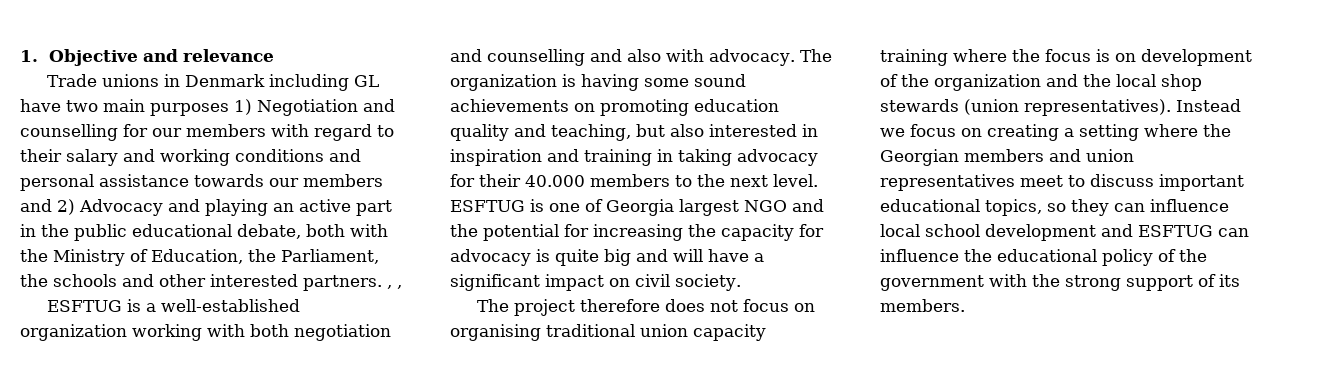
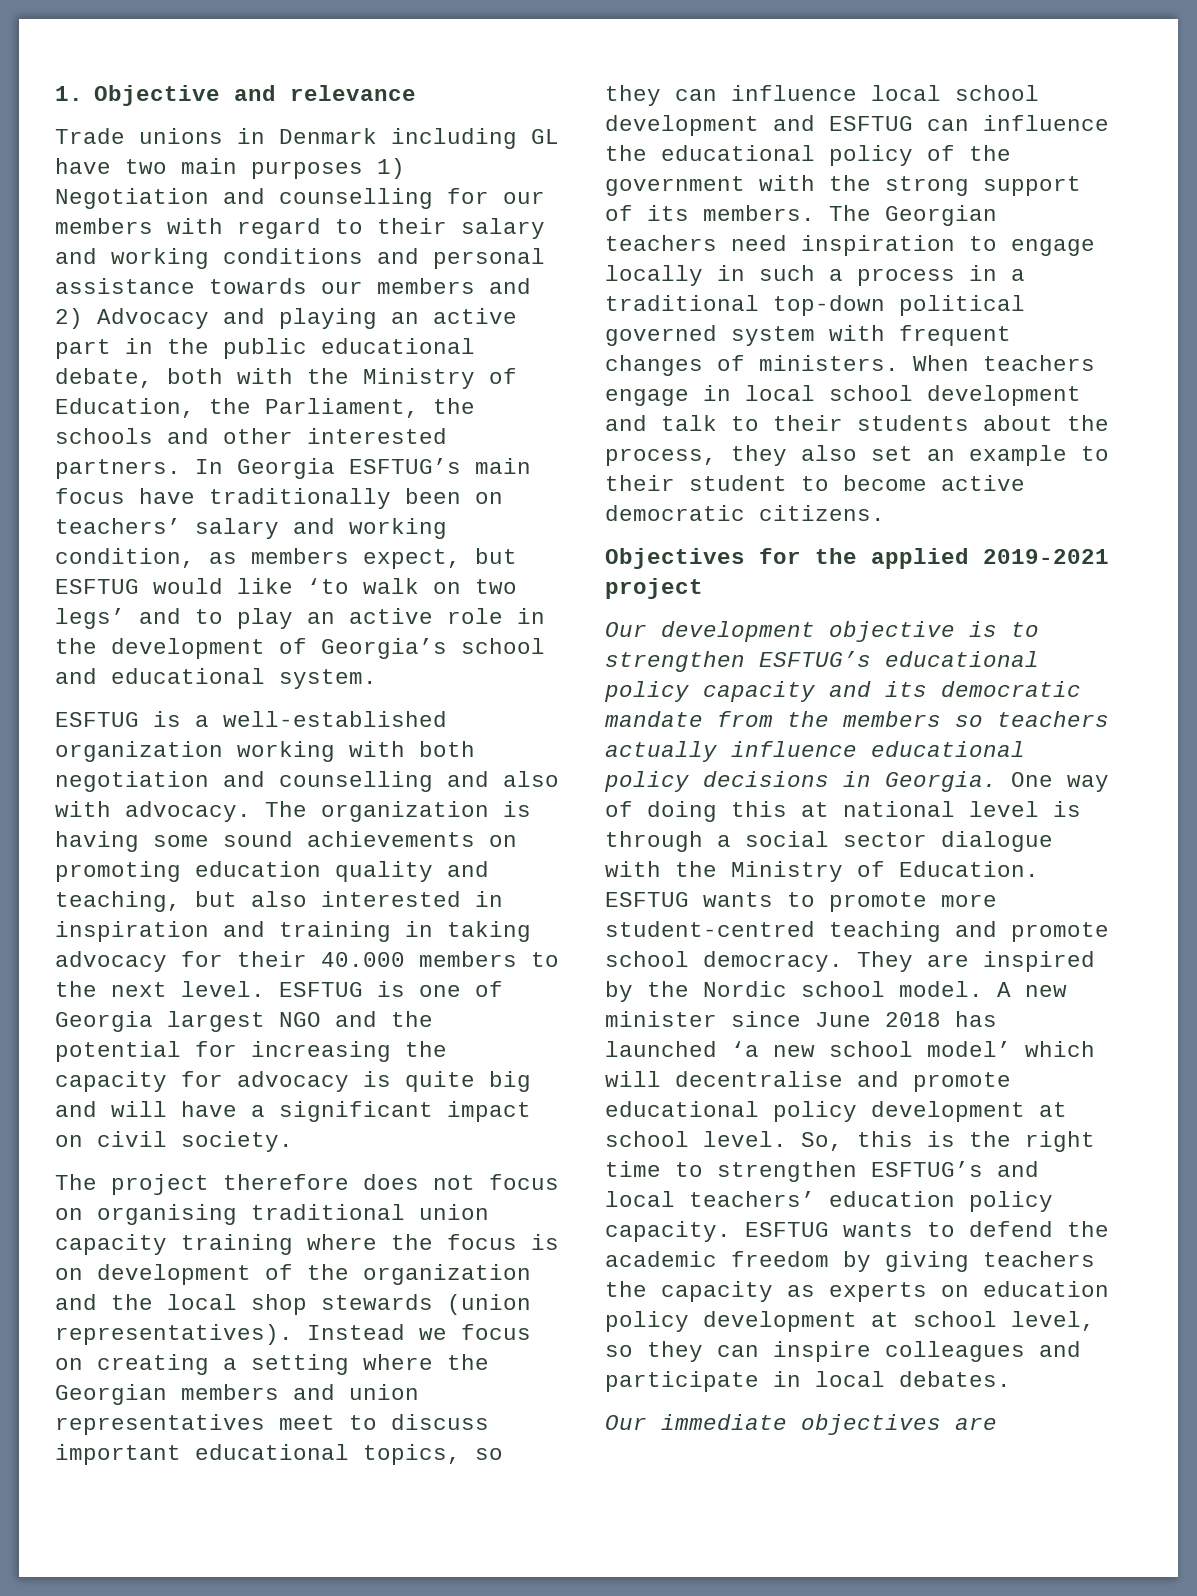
[387,285,402,289] , , -> [195,458,531,479] [55,488,503,509] [55,518,447,539] [55,548,517,569] [55,578,517,594] [55,608,545,629] [55,638,545,659] [55,668,377,689] In Georgia ESFTUG’s main focus have traditionally been on teachers’ salary and working condition, as members expect, but ESFTUG would like ‘to walk on two legs’ and to play an active role in the development of Georgia’s school and educational system.
(965, 305) none -> [829,205,997,226] [605,235,1095,256] [605,265,1025,286] [605,295,1025,316] [605,325,1011,346] [605,355,1095,376] [605,385,1081,406] [605,415,1109,431] [605,445,1109,466] [605,475,1025,491] [605,505,885,521] [605,548,1109,569] [605,578,703,599] [605,621,1039,642] [605,651,1039,672] [604,681,1081,702] [605,711,1109,727] [605,741,1025,762] [604,771,1109,792] [605,801,1081,822] [605,831,1053,852] [605,861,1039,882] [605,892,997,912] [605,921,1109,942] [605,951,1095,972] [605,981,1067,1002] [605,1011,997,1027] [605,1041,1095,1057] [605,1071,1011,1092] [605,1101,1067,1122] [605,1131,1095,1152] [605,1161,1039,1182] [605,1191,1053,1212] [605,1221,1109,1242] [605,1251,1095,1272] [605,1281,1109,1302] [605,1311,1095,1332] [605,1341,1081,1362] [605,1371,1011,1392] [605,1414,997,1435] The Georgian teachers need inspiration to engage locally in such a process in a traditional top-down political governed system with frequent changes of ministers. When teachers engage in local school development and talk to their students about the process, they also set an example to their student to become active democratic citizens. // Objectives for the applied 2019-2021 project // Our development objective is to strengthen ESFTUG’s educational policy capacity and its democratic mandate from the members so teachers actually influence educational policy decisions in Georgia. One way of doing this at national level is through a social sector dialogue with the Ministry of Education. ESFTUG wants to promote more student-centred teaching and promote school democracy. They are inspired by the Nordic school model. A new minister since June 2018 has launched ‘a new school model’ which will decentralise and promote educational policy development at school level. So, this is the right time to strengthen ESFTUG’s and local teachers’ education policy capacity. ESFTUG wants to defend the academic freedom by giving teachers the capacity as experts on education policy development at school level, so they can inspire colleagues and participate in local debates. // Our immediate objectives are

